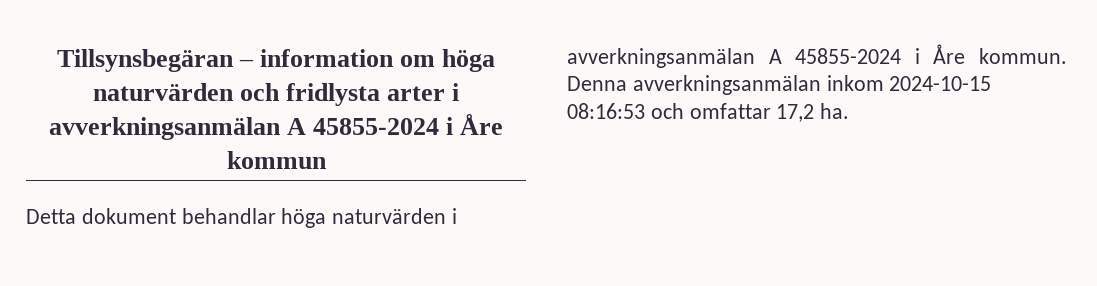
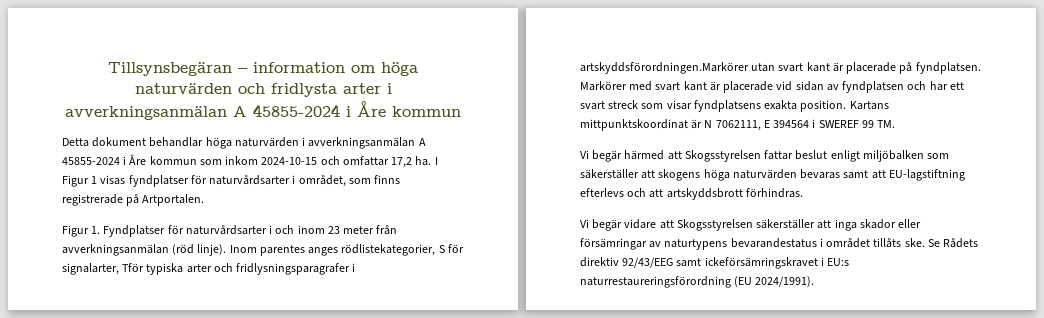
[979,48,1067,64] [567,75,821,95] kommun. Denna avverkningsanmälan -> [149,156,222,165] kommun som
[567,103,645,119] 08:16:53 -> (318, 161) none
(850, 111) none -> [434,157,438,165] [62,175,401,187] [62,194,205,206] [62,225,398,237] [62,244,464,256] [62,263,356,275] [580,62,981,74] [580,81,964,93] [580,100,889,112] [580,119,896,131] [580,150,950,162] [580,169,965,181] [580,188,803,200] [580,219,922,231] [580,238,979,250] [580,257,850,269] [580,276,815,288] I Figur 1 visas fyndplatser för naturvårdsarter i området, som finns registrerade på Artportalen. // Figur 1. Fyndplatser för naturvårdsarter i och inom 23 meter från avverkningsanmälan (röd linje). Inom parentes anges rödlistekategorier, S för signalarter, Tför typiska arter och fridlysningsparagrafer i artskyddsförordningen.Markörer utan svart kant är placerade på fyndplatsen. Markörer med svart kant är placerade vid sidan av fyndplatsen och har ett svart streck som visar fyndplatsens exakta position. Kartans mittpunktskoordinat är N 7062111, E 394564 i SWEREF 99 TM. // Vi begär härmed att Skogsstyrelsen fattar beslut enligt miljöbalken som säkerställer att skogens höga naturvärden bevaras samt att EU-lagstiftning efterlevs och att artskyddsbrott förhindras. // Vi begär vidare att Skogsstyrelsen säkerställer att inga skador eller försämringar av naturtypens bevarandestatus i området tillåts ske. Se Rådets direktiv 92/43/EEG samt ickeförsämringskravet i EU:s naturrestaureringsförordning (EU 2024/1991).

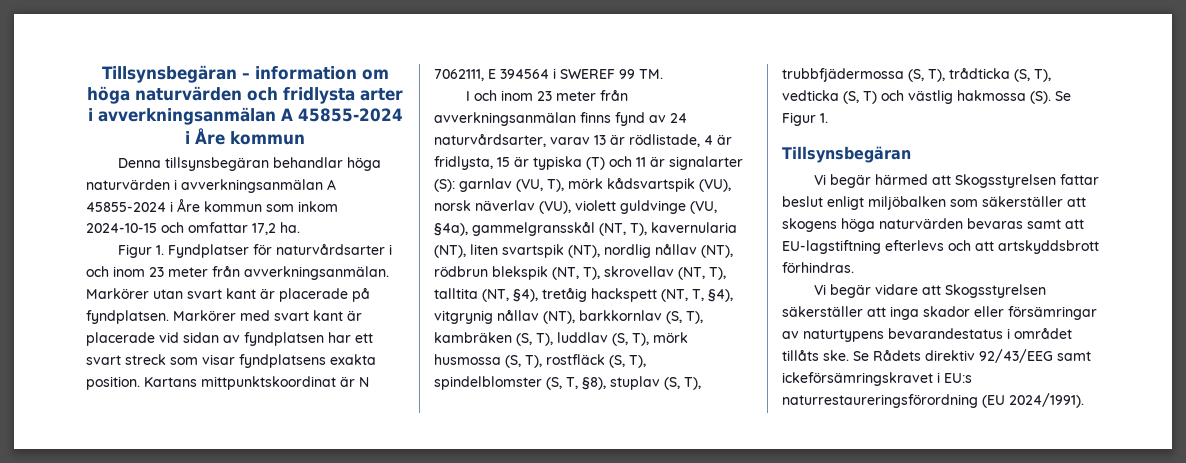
[62,137,147,147] Detta dokument -> [118,157,270,171] Denna tillsynsbegäran
[434,157,438,165] [62,175,401,187] [62,194,205,206] I Figur 1 visas fyndplatser för naturvårdsarter i området, som finns registrerade på Artportalen. -> (300, 227) none
[62,244,464,256] [62,263,356,275] [580,62,749,74] avverkningsanmälan (röd linje). Inom parentes anges rödlistekategorier, S för signalarter, Tför typiska arter och fridlysningsparagrafer i artskyddsförordningen.Markörer -> [244,266,389,280] [86,288,149,299] avverkningsanmälan. Markörer
[907,81,927,90] och -> (324, 339) none
(896, 124) none -> [466,89,629,101] [434,112,687,126] [434,133,732,147] [434,156,743,170] [434,177,731,192] [434,200,717,214] [434,221,737,236] [434,243,733,258] [434,266,726,280] [434,287,733,302] [434,309,703,324] [434,332,688,346] [434,354,646,368] [434,376,701,390] [782,67,1051,82] [782,90,1071,104] [782,112,828,126] [782,146,911,163] // I och inom 23 meter från avverkningsanmälan finns fynd av 24 naturvårdsarter, varav 13 är rödlistade, 4 är fridlysta, 15 är typiska (T) och 11 är signalarter (S): garnlav (VU, T), mörk kådsvartspik (VU), norsk näverlav (VU), violett guldvinge (VU, §4a), gammelgransskål (NT, T), kavernularia (NT), liten svartspik (NT), nordlig nållav (NT), rödbrun blekspik (NT, T), skrovellav (NT, T), talltita (NT, §4), tretåig hackspett (NT, T, §4), vitgrynig nållav (NT), barkkornlav (S, T), kambräken (S, T), luddlav (S, T), mörk husmossa (S, T), rostfläck (S, T), spindelblomster (S, T, §8), stuplav (S, T), trubbfjädermossa (S, T), trådticka (S, T), vedticka (S, T) och västlig hakmossa (S). Se Figur 1. // Tillsynsbegäran

